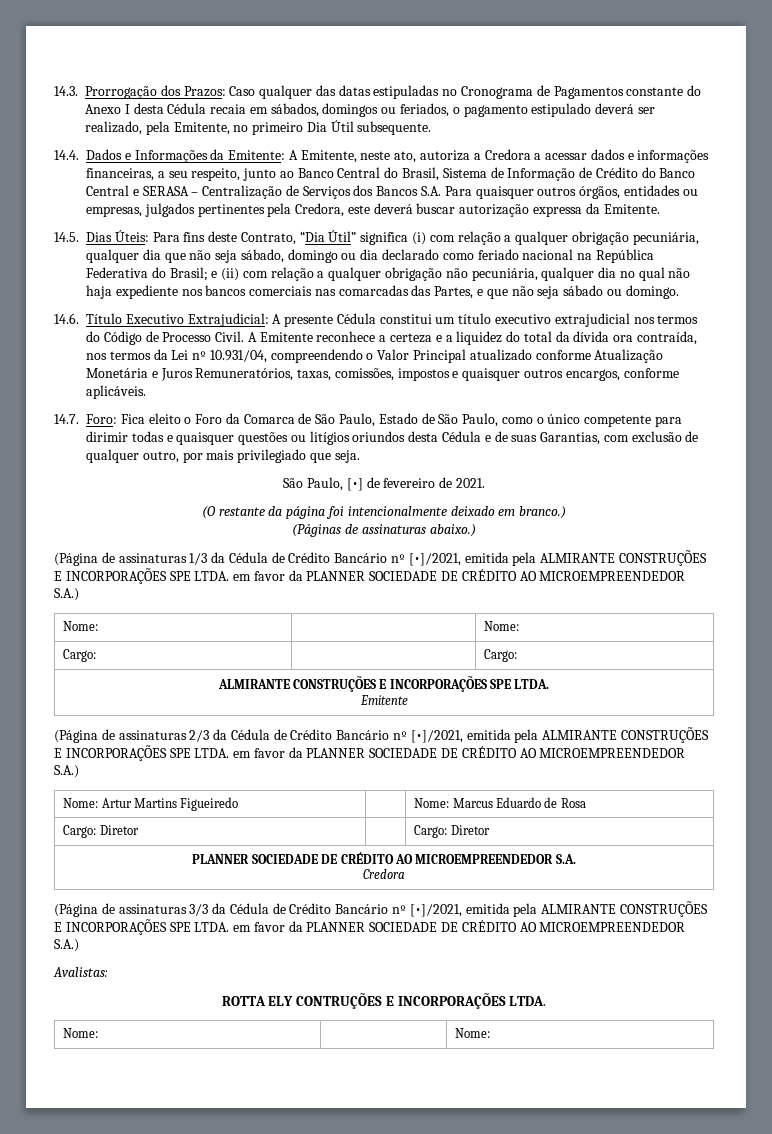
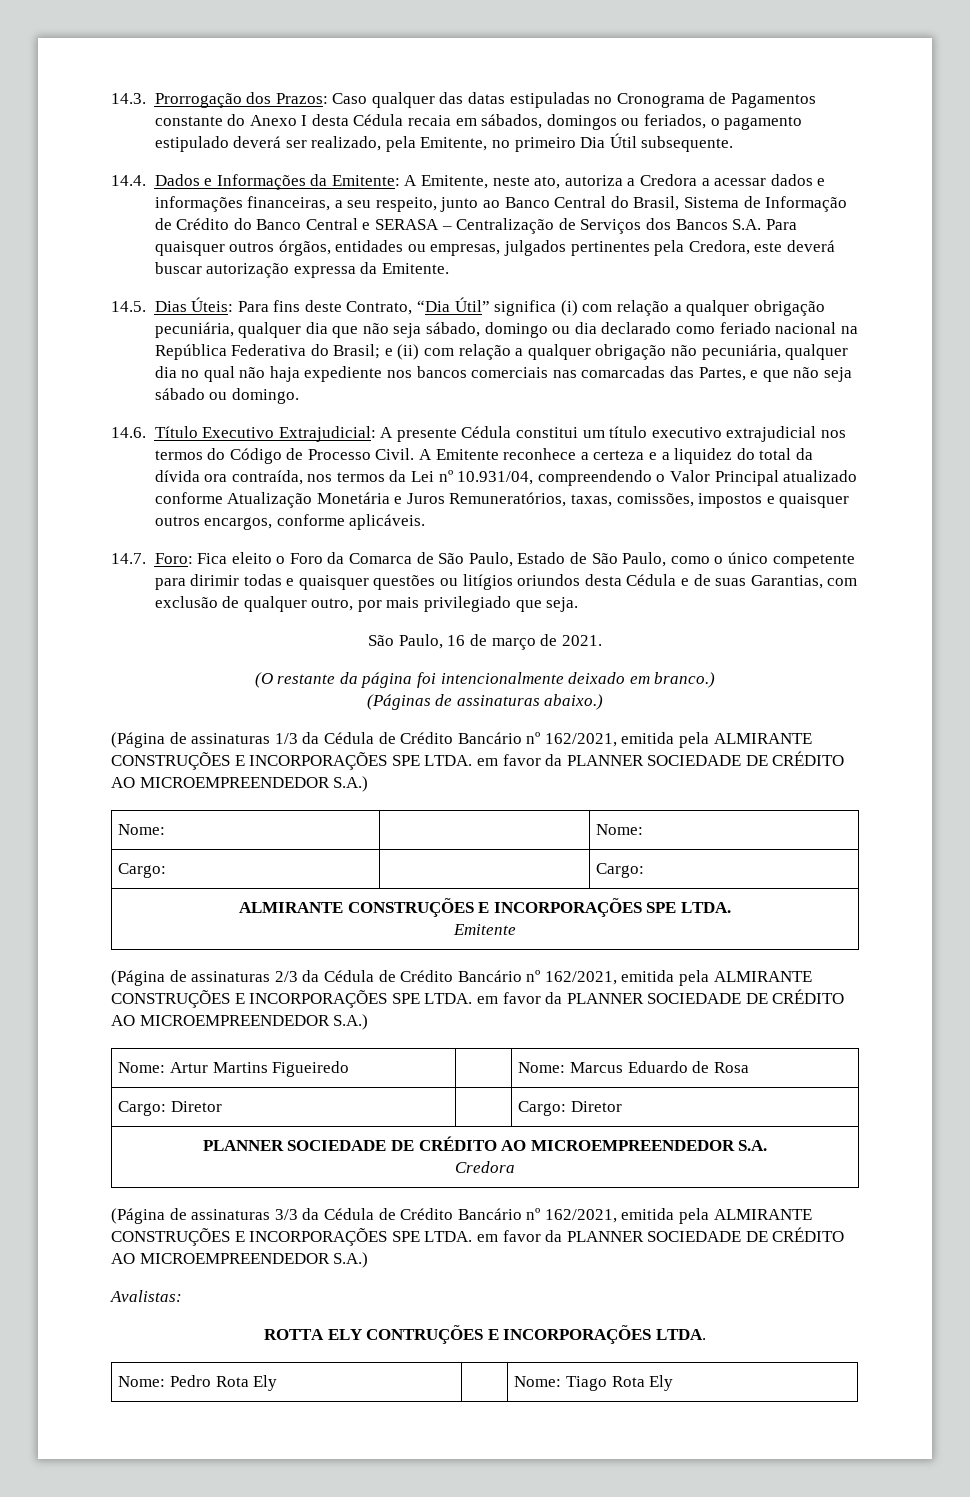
[346,477,436,491] [•] de fevereiro -> [447,634,536,650] 16 de março
[408,553,461,566] [•]/2021, -> [544,733,617,747] 162/2021,
[410,730,463,743] [•]/2021, -> [544,971,617,985] 162/2021,
[409,904,462,917] [•]/2021, -> [544,1209,617,1223] 162/2021,
[455,1028,491,1038] | | Nome: -> [169,1375,278,1391] [514,1375,674,1391] Pedro Rota Ely | | Nome: Tiago Rota Ely

